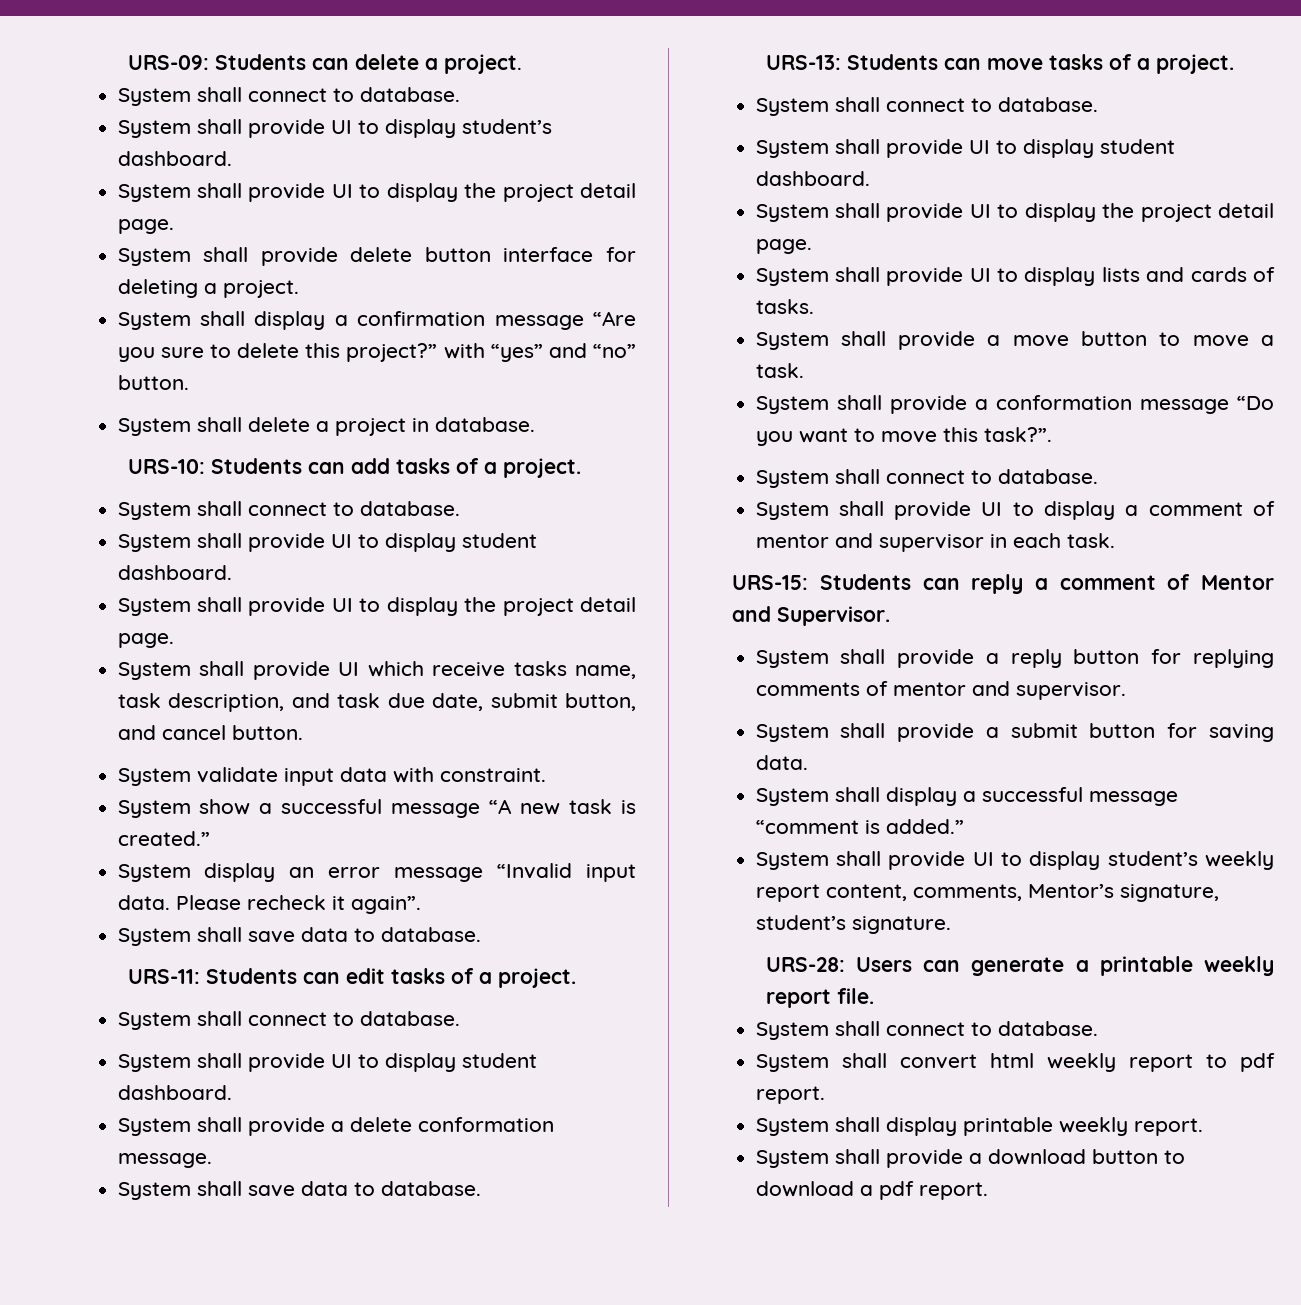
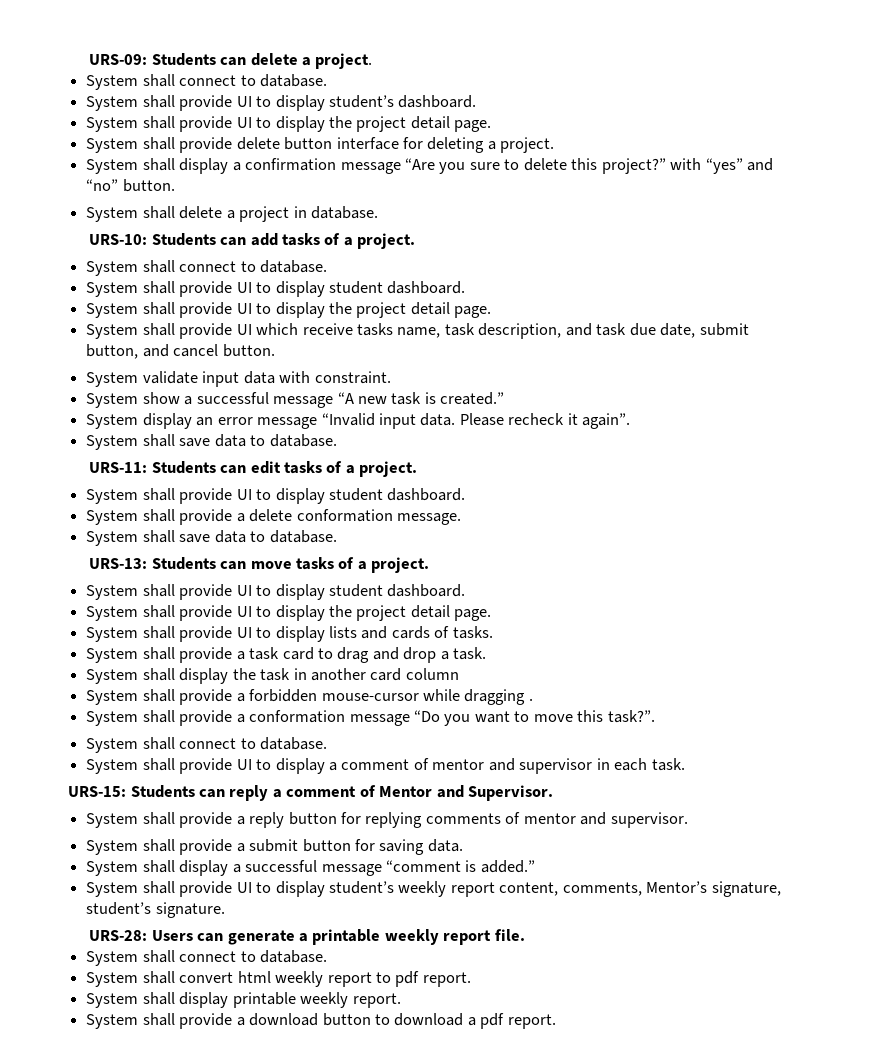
[117,1011,460,1030] // System shall connect to database. -> (418, 469) none
[755,97,1098,116] // System shall connect to database. -> (430, 565) none
[1012,331,1274,347] [755,363,804,378] move button to move a task. -> [249,647,487,663] [86,668,459,684] [86,689,533,705] task card to drag and drop a task. // System shall display the task in another card column // System shall provide a forbidden mouse-cursor while dragging .

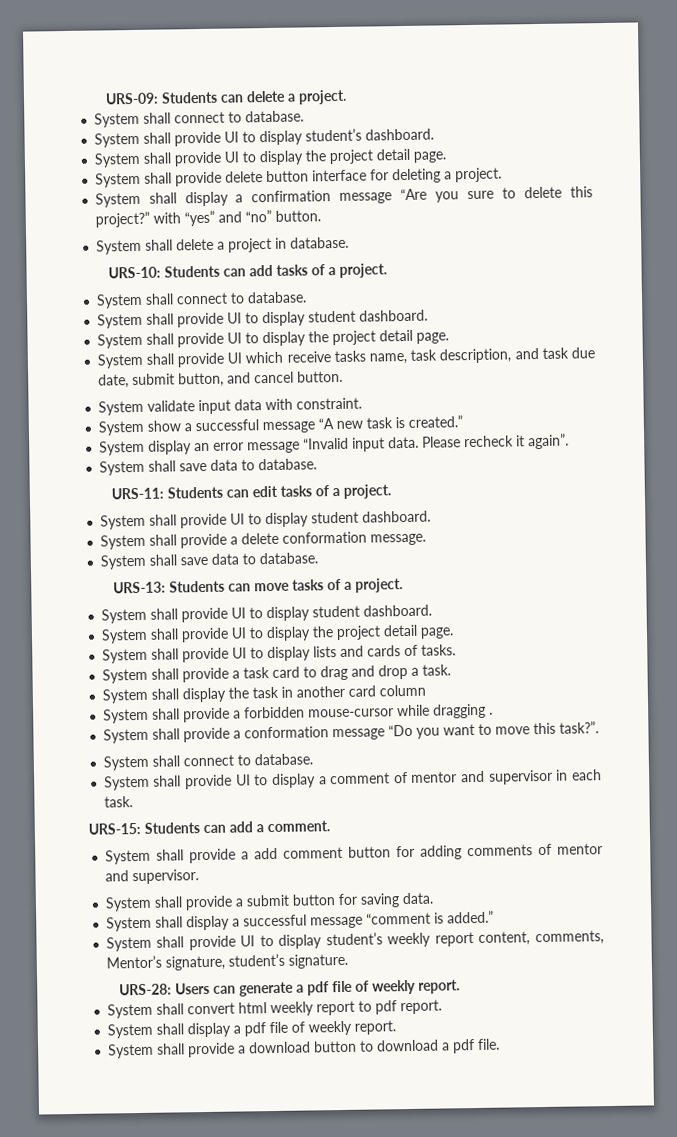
[229,785,554,801] [86,812,423,828] reply a comment of Mentor and Supervisor. // System shall provide a reply button for replying -> [229,820,331,833] [104,845,462,865] add a comment. // System shall provide a add comment button for adding
[312,929,525,945] [86,950,328,966] printable weekly report file. // System shall connect to database. -> [306,979,460,996] pdf file of weekly report.
[232,992,296,1008] printable -> [232,1021,305,1037] a pdf file of
[507,1014,556,1029] report. -> [476,1038,500,1050] file.

